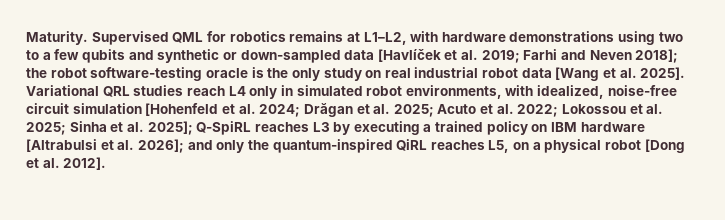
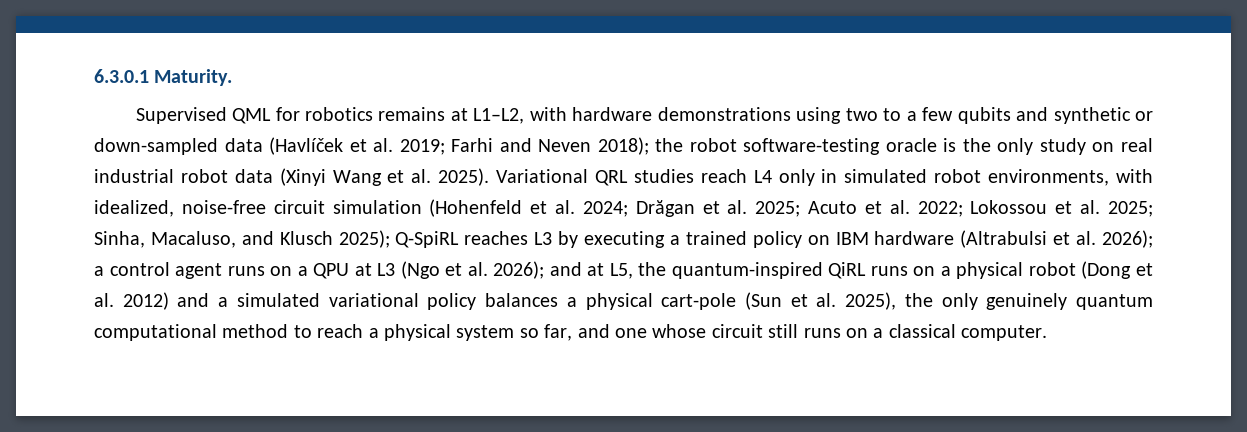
(26, 38) none -> [94,69,149,83] 6.3.0.1
(88, 38) none -> (233, 77) //
[377,49,441,62] [Havlíček -> [269,137,344,155] (Havlíček
[635,49,679,63] 2018]; -> [597,137,649,155] 2018);
[555,67,686,81] [Wang et al. 2025]. -> [279,168,490,186] (Xinyi Wang et al. 2025).
[145,103,219,116] [Hohenfeld -> [429,199,523,217] (Hohenfeld
[69,121,193,135] Sinha et al. 2025]; -> [94,230,390,248] Sinha, Macaluso, and Klusch 2025);
[26,139,245,153] [Altrabulsi et al. 2026]; and only -> [960,230,1153,248] [94,261,633,279] (Altrabulsi et al. 2026); a control agent runs on a QPU at L3 (Ngo et al. 2026); and at L5,
[430,140,510,153] reaches L5, -> [870,266,908,276] runs
[644,139,685,153] [26,157,107,170] [Dong et al. 2012]. -> [1081,261,1153,279] [94,292,1153,310] [94,324,1048,341] (Dong et al. 2012) and a simulated variational policy balances a physical cart-pole (Sun et al. 2025), the only genuinely quantum computational method to reach a physical system so far, and one whose circuit still runs on a classical computer.

